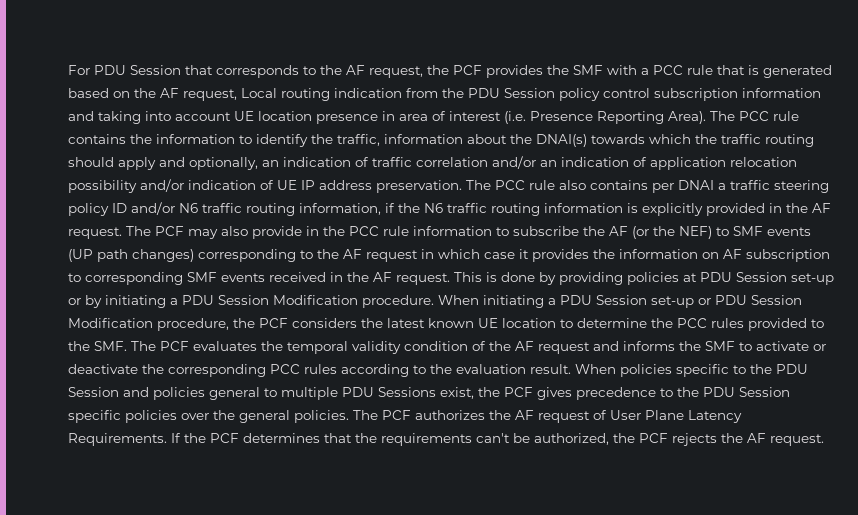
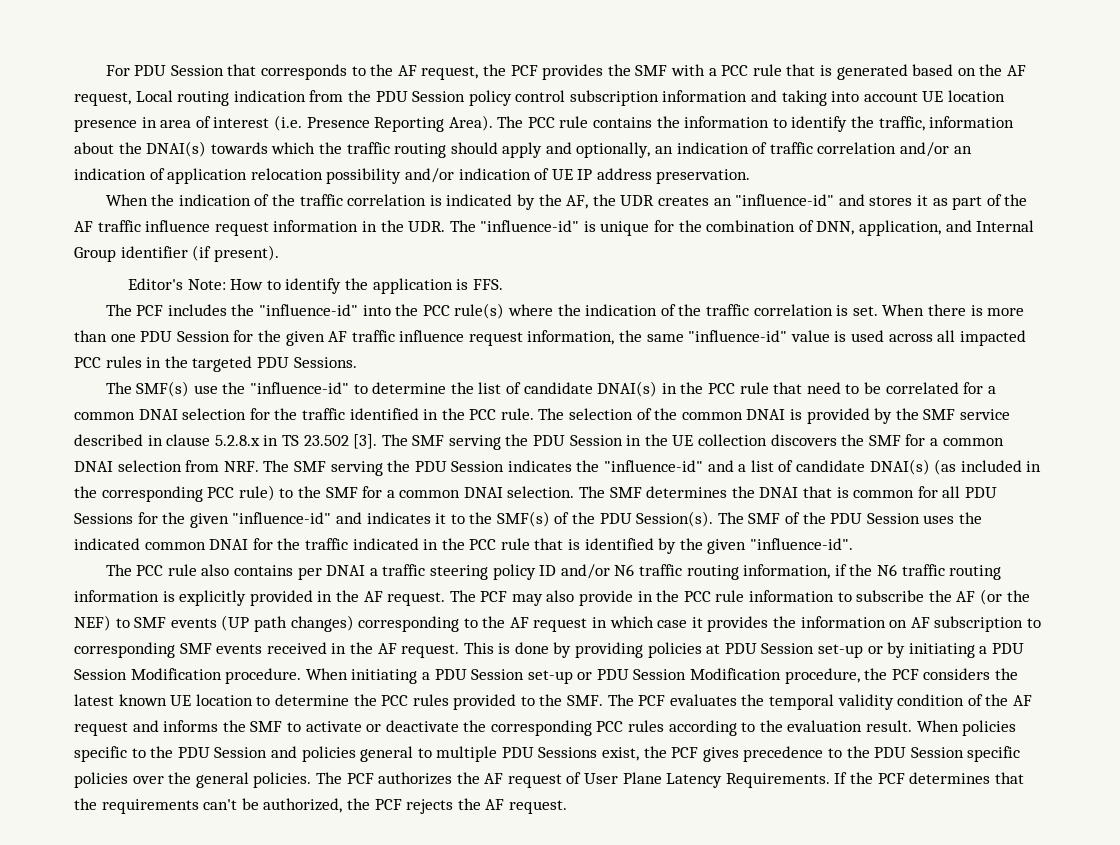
(462, 186) none -> [105,194,1028,210] [74,220,1035,236] [74,245,279,262] [128,278,503,294] [105,303,1025,319] [74,330,1026,346] [74,356,357,372] [105,381,996,397] [74,408,1010,424] [74,434,1004,450] [74,459,1042,476] [74,485,997,502] [74,511,982,528] [74,538,854,554] // When the indication of the traffic correlation is indicated by the AF, the UDR creates an "influence-id" and stores it as part of the AF traffic influence request information in the UDR. The "influence-id" is unique for the combination of DNN, application, and Internal Group identifier (if present). // Editor's Note: How to identify the application is FFS. // The PCF includes the "influence-id" into the PCC rule(s) where the indication of the traffic correlation is set. When there is more than one PDU Session for the given AF traffic influence request information, the same "influence-id" value is used across all impacted PCC rules in the targeted PDU Sessions. // The SMF(s) use the "influence-id" to determine the list of candidate DNAI(s) in the PCC rule that need to be correlated for a common DNAI selection for the traffic identified in the PCC rule. The selection of the common DNAI is provided by the SMF service described in clause 5.2.8.x in TS 23.502 [3]. The SMF serving the PDU Session in the UE collection discovers the SMF for a common DNAI selection from NRF. The SMF serving the PDU Session indicates the "influence-id" and a list of candidate DNAI(s) (as included in the corresponding PCC rule) to the SMF for a common DNAI selection. The SMF determines the DNAI that is common for all PDU Sessions for the given "influence-id" and indicates it to the SMF(s) of the PDU Session(s). The SMF of the PDU Session uses the indicated common DNAI for the traffic indicated in the PCC rule that is identified by the given "influence-id". //

